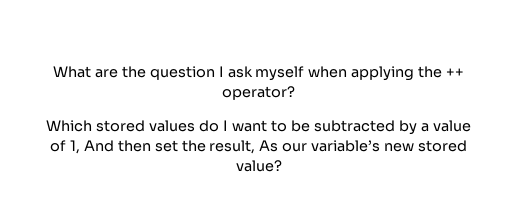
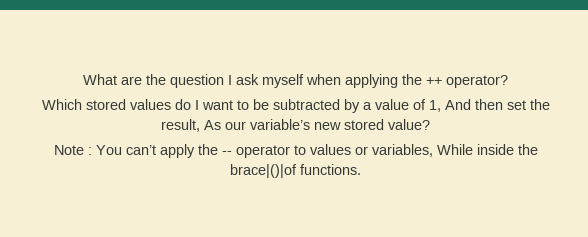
(282, 166) none -> [53,144,538,158] [230,164,361,178] // Note : You can’t apply the -- operator to values or variables, While inside the brace|()|of functions.

